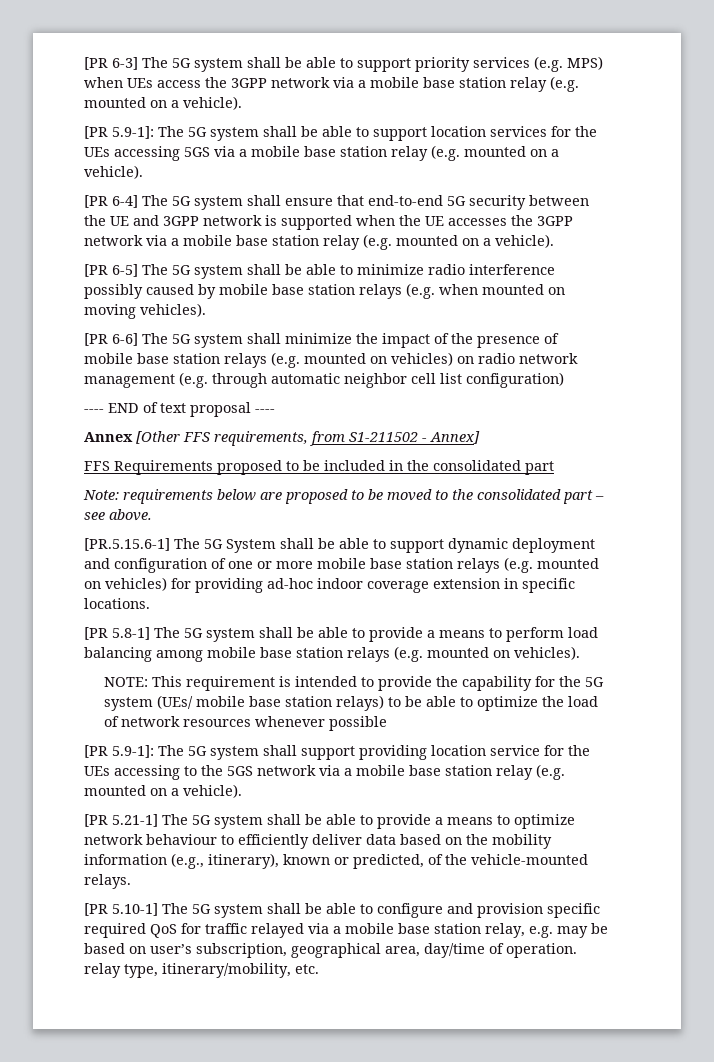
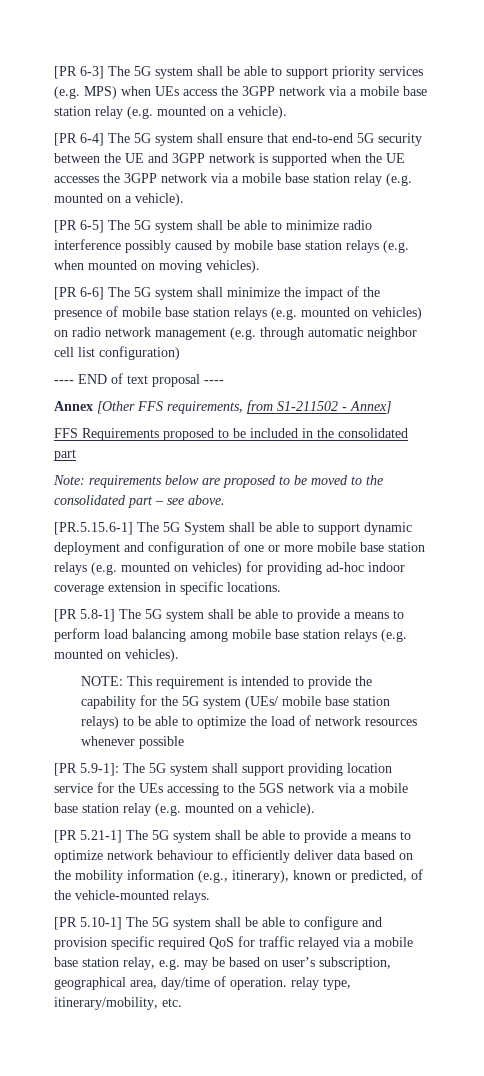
[84,126,597,141] [84,145,559,161] [84,165,143,179] // [PR 5.9-1]: The 5G system shall be able to support location services for the UEs accessing 5GS via a mobile base station relay (e.g. mounted on a vehicle). -> (287, 112) none

